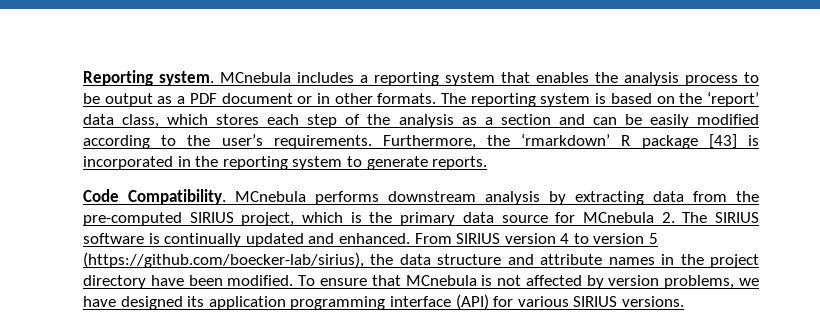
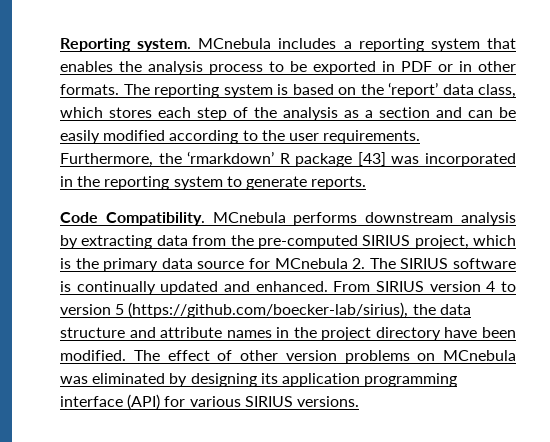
[104,93,293,107] output as a PDF document -> [313,61,432,75] exported in PDF
[221,134,263,146] user’s -> [288,133,319,141] user
[747,135,759,146] is -> [391,156,420,164] was
[298,275,760,289] [83,296,183,310] To ensure that MCnebula is not affected by version problems, we have designed -> [133,350,516,364] [60,373,257,387] The effect of other version problems on MCnebula was eliminated by designing

